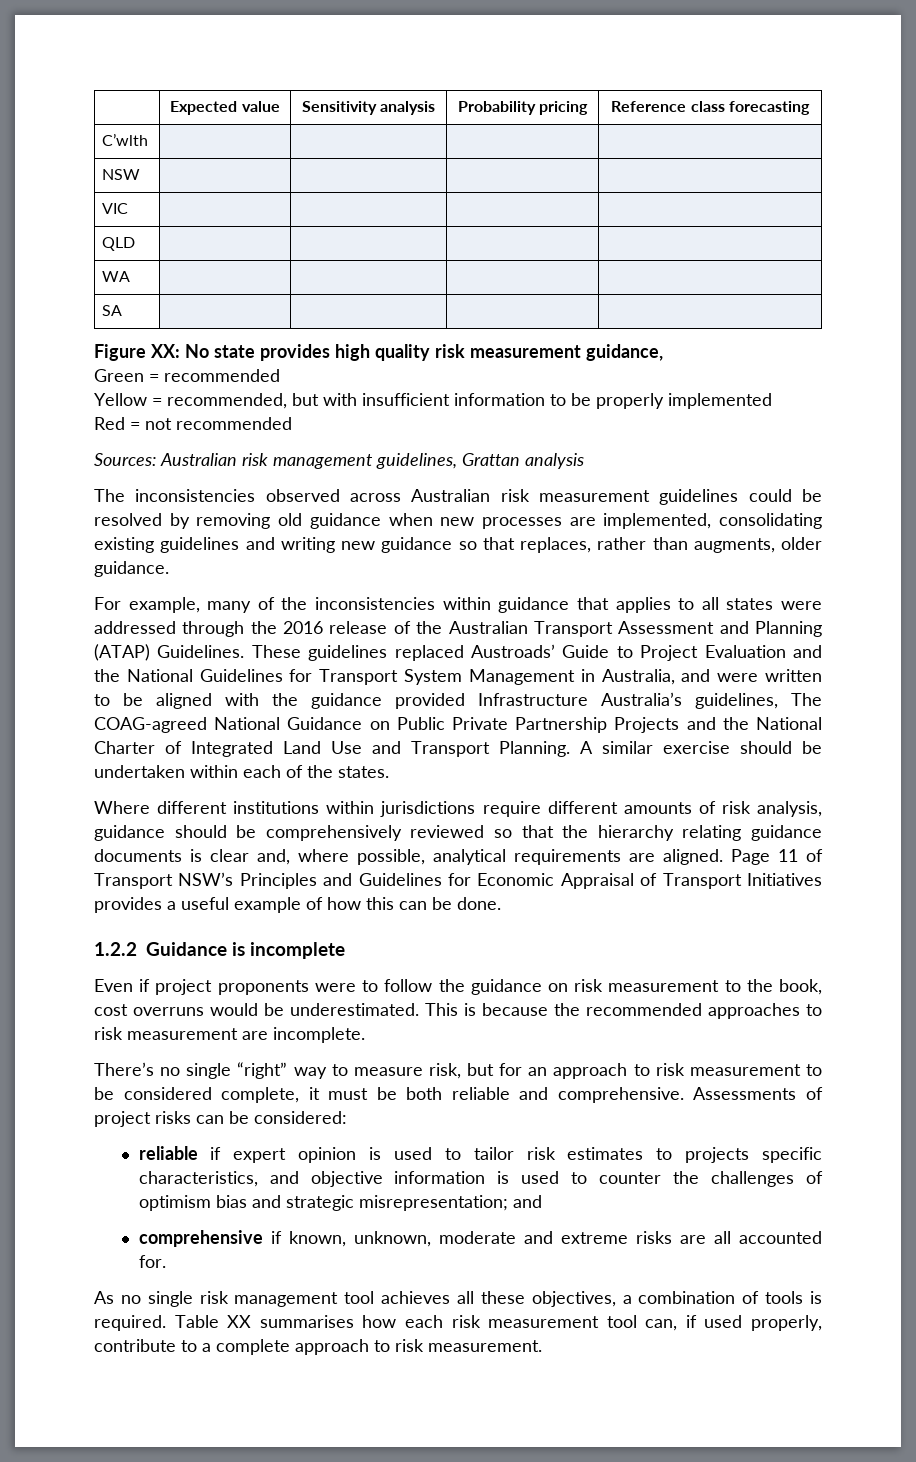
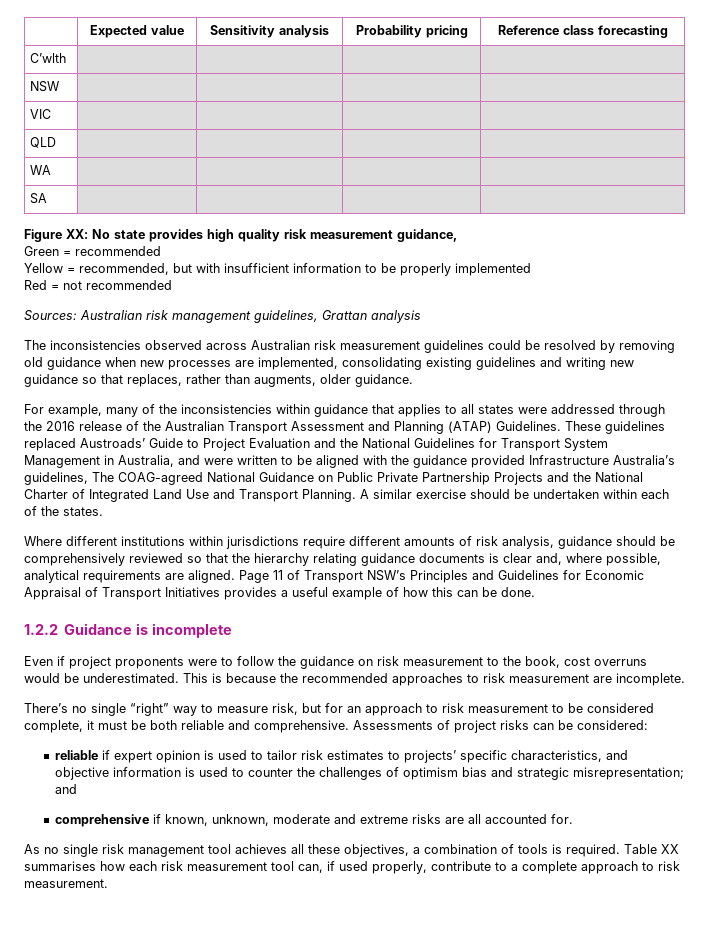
[685,1147,750,1163] projects -> [403,750,456,763] projects’

